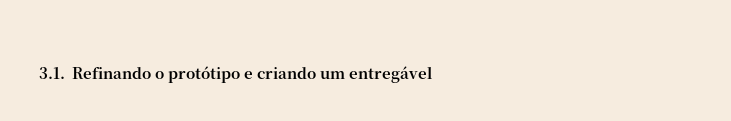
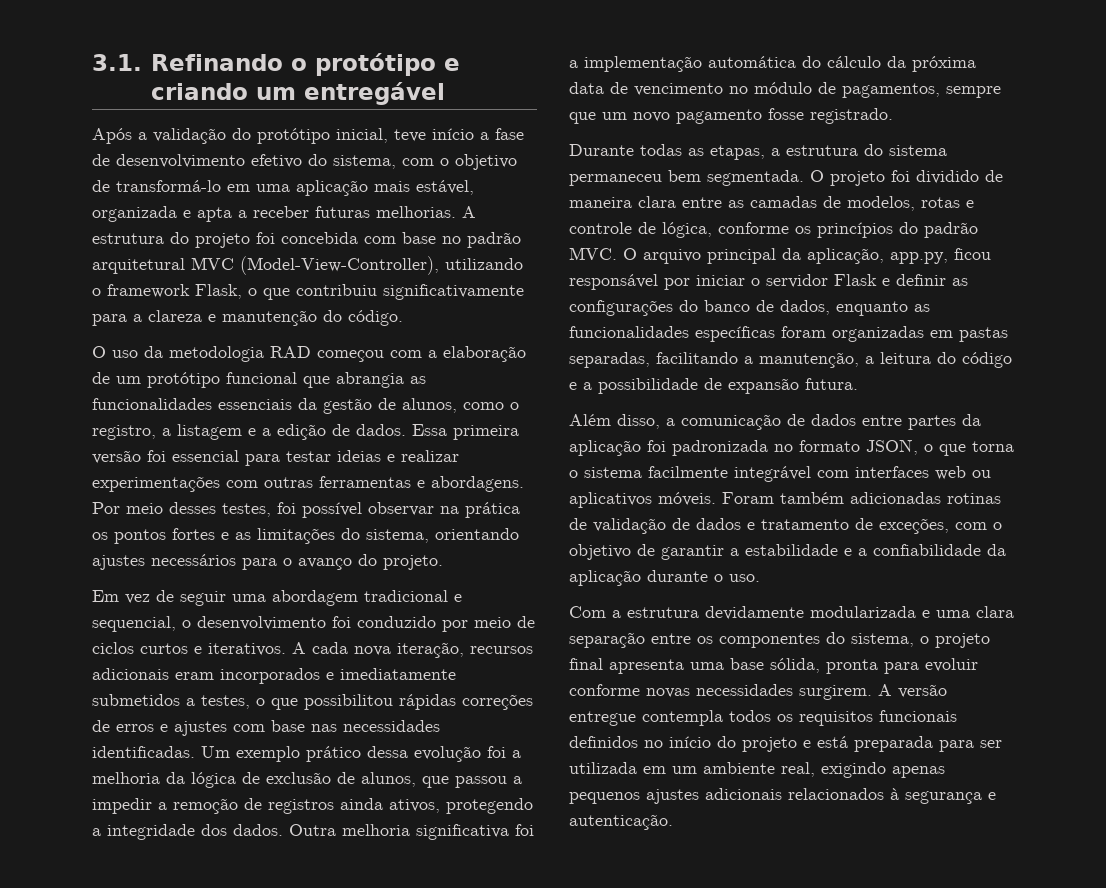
(433, 74) none -> [92,128,524,144] [92,154,517,170] [92,180,474,196] [92,206,476,222] [92,232,521,248] [92,256,523,275] [92,284,524,300] [92,310,403,326] [92,346,526,362] [92,372,426,388] [92,398,519,414] [92,424,519,440] [92,450,459,466] [92,476,524,492] [92,502,520,518] [92,528,519,544] [92,554,443,570] [92,590,462,606] [92,616,535,632] [92,642,533,658] [92,668,456,684] [92,694,533,710] [92,720,440,736] [92,746,521,762] [92,772,522,788] [92,798,533,814] [92,824,534,840] [569,56,976,72] [569,82,1001,98] [569,108,893,124] [569,144,947,160] [569,170,1003,186] [569,196,974,211] [569,222,978,238] [569,247,991,264] [569,274,968,290] [569,300,930,316] [569,326,1008,342] [569,352,1012,368] [569,378,858,394] [569,414,981,430] [569,439,1014,456] [569,466,991,482] [569,492,1001,508] [569,518,1002,534] [569,544,1006,560] [569,570,760,586] [569,606,1014,620] [569,632,990,648] [569,658,978,674] [569,684,947,700] [569,710,957,726] [569,736,1002,752] [569,762,945,778] [569,788,996,804] [569,814,673,830] // Após a validação do protótipo inicial, teve início a fase de desenvolvimento efetivo do sistema, com o objetivo de transformá-lo em uma aplicação mais estável, organizada e apta a receber futuras melhorias. A estrutura do projeto foi concebida com base no padrão arquitetural MVC (Model-View-Controller), utilizando o framework Flask, o que contribuiu significativamente para a clareza e manutenção do código. // O uso da metodologia RAD começou com a elaboração de um protótipo funcional que abrangia as funcionalidades essenciais da gestão de alunos, como o registro, a listagem e a edição de dados. Essa primeira versão foi essencial para testar ideias e realizar experimentações com outras ferramentas e abordagens. Por meio desses testes, foi possível observar na prática os pontos fortes e as limitações do sistema, orientando ajustes necessários para o avanço do projeto. // Em vez de seguir uma abordagem tradicional e sequencial, o desenvolvimento foi conduzido por meio de ciclos curtos e iterativos. A cada nova iteração, recursos adicionais eram incorporados e imediatamente submetidos a testes, o que possibilitou rápidas correções de erros e ajustes com base nas necessidades identificadas. Um exemplo prático dessa evolução foi a melhoria da lógica de exclusão de alunos, que passou a impedir a remoção de registros ainda ativos, protegendo a integridade dos dados. Outra melhoria significativa foi a implementação automática do cálculo da próxima data de vencimento no módulo de pagamentos, sempre que um novo pagamento fosse registrado. // Durante todas as etapas, a estrutura do sistema permaneceu bem segmentada. O projeto foi dividido de maneira clara entre as camadas de modelos, rotas e controle de lógica, conforme os princípios do padrão MVC. O arquivo principal da aplicação, app.py, ficou responsável por iniciar o servidor Flask e definir as configurações do banco de dados, enquanto as funcionalidades específicas foram organizadas em pastas separadas, facilitando a manutenção, a leitura do código e a possibilidade de expansão futura. // Além disso, a comunicação de dados entre partes da aplicação foi padronizada no formato JSON, o que torna o sistema facilmente integrável com interfaces web ou aplicativos móveis. Foram também adicionadas rotinas de validação de dados e tratamento de exceções, com o objetivo de garantir a estabilidade e a confiabilidade da aplicação durante o uso. // Com a estrutura devidamente modularizada e uma clara separação entre os componentes do sistema, o projeto final apresenta uma base sólida, pronta para evoluir conforme novas necessidades surgirem. A versão entregue contempla todos os requisitos funcionais definidos no início do projeto e está preparada para ser utilizada em um ambiente real, exigindo apenas pequenos ajustes adicionais relacionados à segurança e autenticação.

